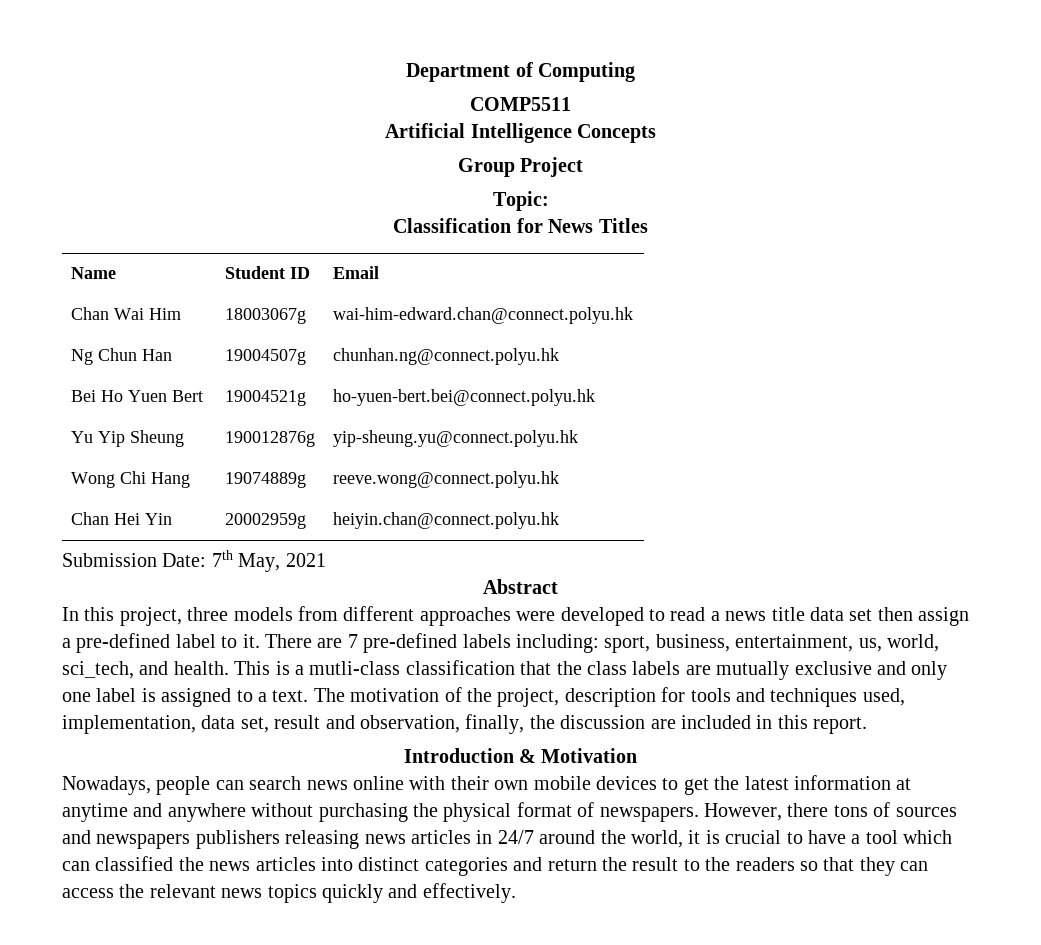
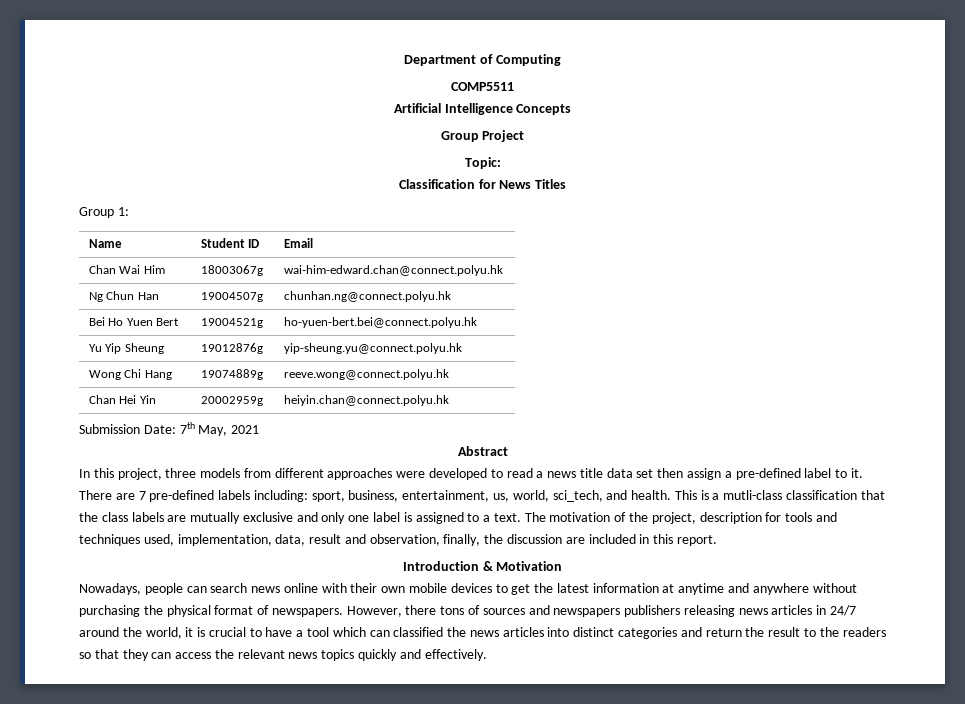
(648, 225) none -> [79,207,129,218] // Group 1:
[224,431,315,447] 190012876g -> [200,343,263,354] 19012876g
[201,715,269,733] data set, -> [275,534,306,546] data,

